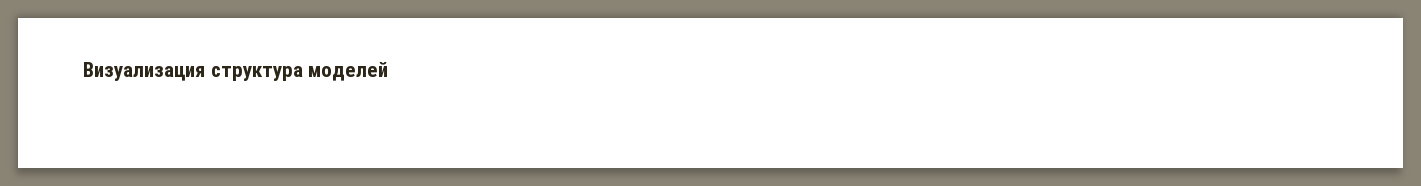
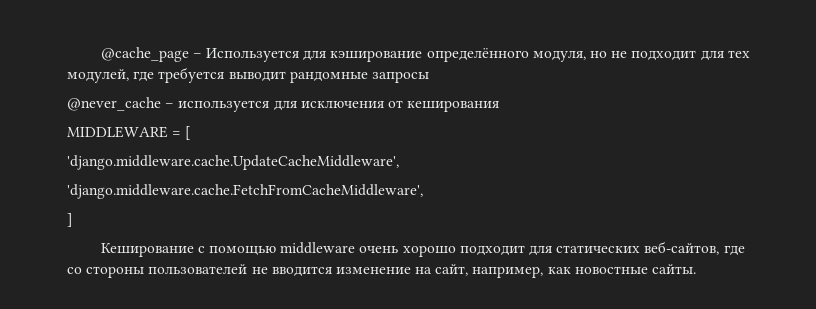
[83,62,389,81] Визуализация структура моделей -> [100,47,750,62] [67,67,429,83] [67,97,500,112] [67,126,192,140] [67,155,399,170] [67,184,423,199] [67,213,73,227] [100,241,745,257] [67,264,697,278] @cache_page – Используется для кэширование определённого модуля, но не подходит для тех модулей, где требуется выводит рандомные запросы // @never_cache – используется для исключения от кеширования // MIDDLEWARE = [ // 'django.middleware.cache.UpdateCacheMiddleware', // 'django.middleware.cache.FetchFromCacheMiddleware', // ] // Кеширование с помощью middleware очень хорошо подходит для статических веб-сайтов, где со стороны пользователей не вводится изменение на сайт, например, как новостные сайты.

